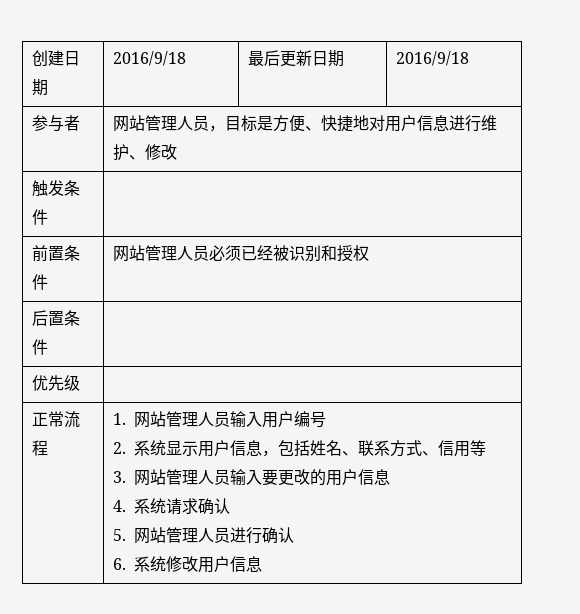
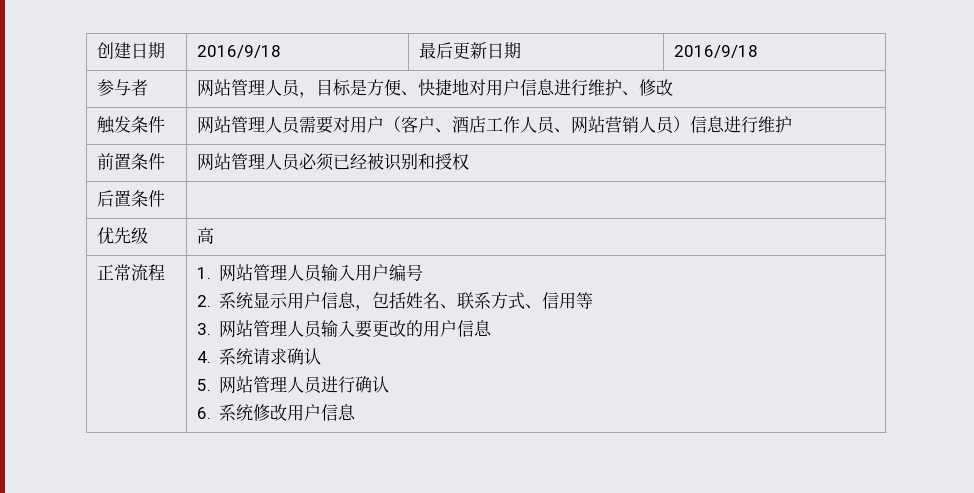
(49, 217) none -> [196,116,792,134] 网站管理人员需要对用户（客户、酒店工作人员、网站营销人员）信息进行维护
(81, 383) none -> [196,227,214,244] 高

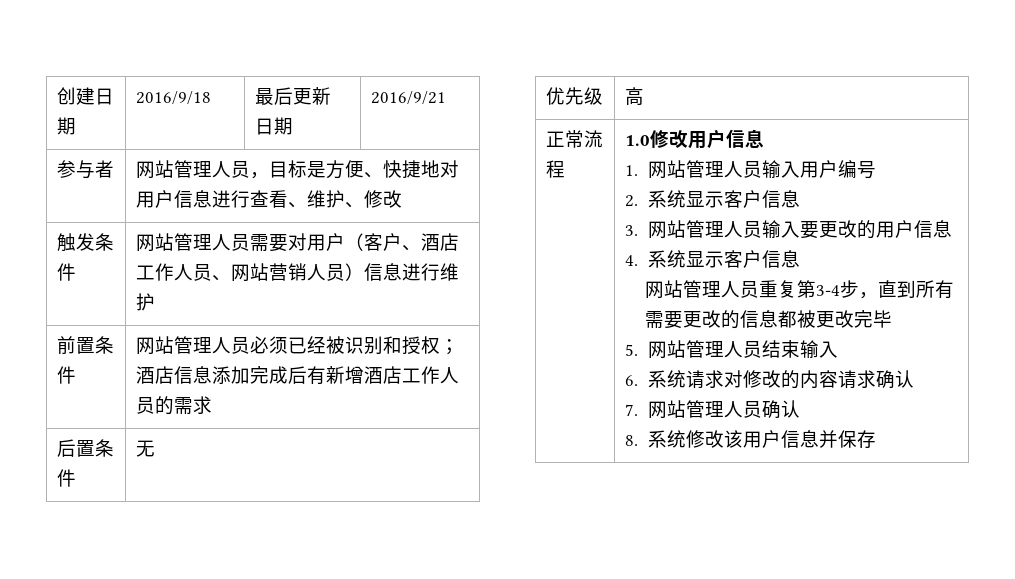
[673,45,758,58] 2016/9/18 -> [371,91,447,105] 2016/9/21
(588, 87) none -> [250,190,308,208] 查看、
(469, 161) none -> [440,339,460,355] [136,366,460,385] [136,396,213,415] ；酒店信息添加完成后有新增酒店工作人员的需求
(165, 198) none -> [136,440,156,457] 无
(165, 272) none -> [625,129,765,149] 1.0修改用户信息 //
[287,292,594,311] 用户信息，包括姓名、联系方式、信用等 -> [723,190,800,208] 客户信息
(254, 356) none -> [685,250,800,268] [645,280,955,299] [645,310,893,329] [625,340,838,359] [625,370,838,389] 显示客户信息 // 网站管理人员重复第3-4步，直到所有需要更改的信息都被更改完毕 // 5.网站管理人员结束输入 // 6.系统请求对修改的内容
[196,376,390,394] [196,407,211,419] 5.网站管理人员进行确认 // 6. -> [625,400,800,419] [625,435,639,446] 7.网站管理人员确认 // 8.
[287,404,357,421] 用户信息 -> [723,430,876,448] 该用户信息并保存

